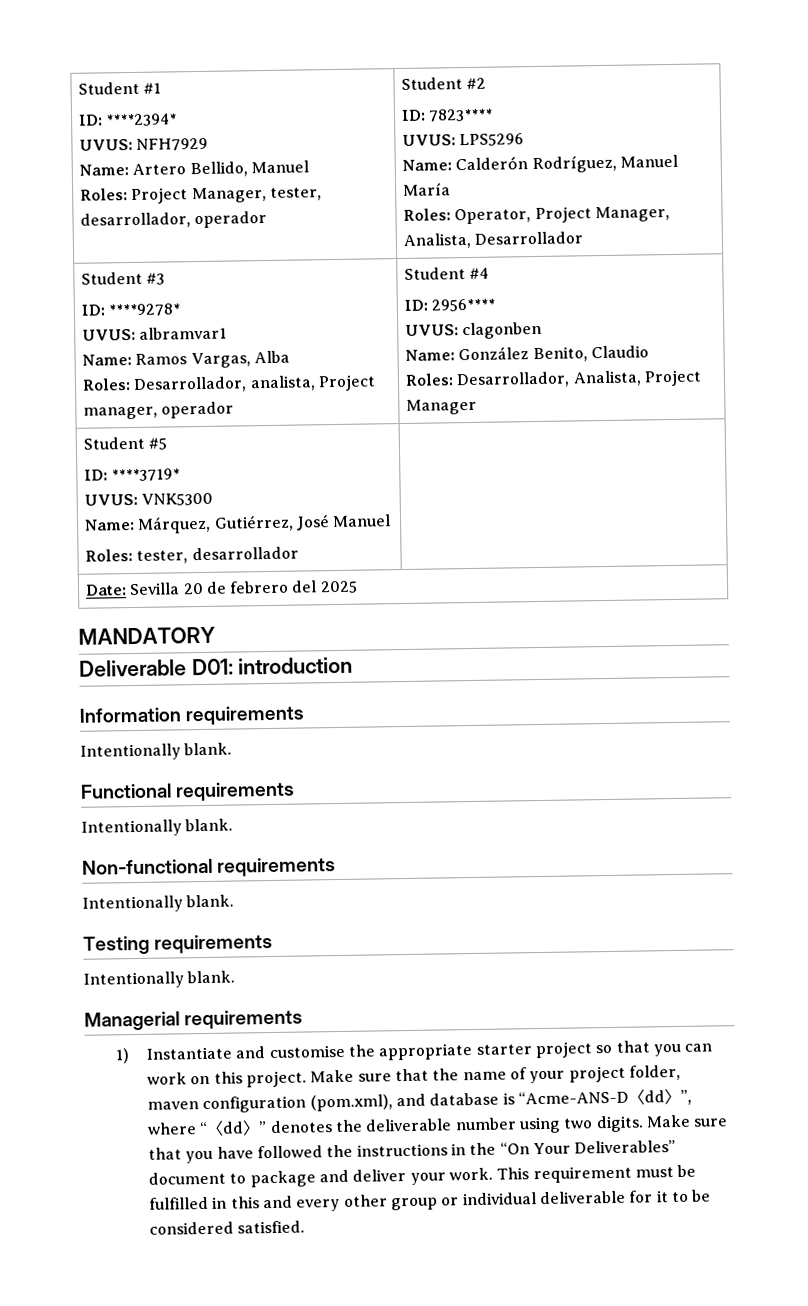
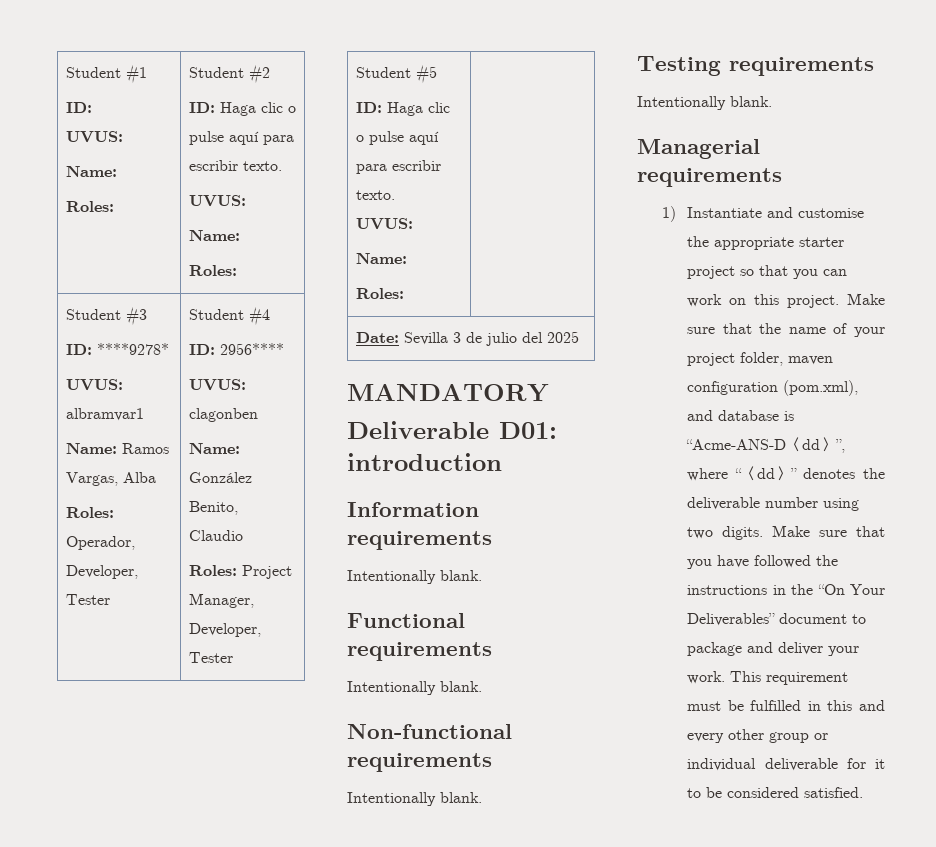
[105,113,178,127] [78,137,209,151] [78,160,309,178] [79,186,322,204] [79,210,268,229] [400,77,487,90] [400,108,494,122] [401,133,525,147] [401,154,678,174] [402,182,451,196] [402,206,670,225] [402,231,584,249] ****2394* // UVUS: NFH7929 // Name: Artero Bellido, Manuel // Roles: Project Manager, tester, desarrollador, operador | Student #2 // ID: 7823**** // UVUS: LPS5296 // Name: Calderón Rodríguez, Manuel María // Roles: Operator, Project Manager, Analista, Desarrollador -> [65,131,123,143] [65,166,117,177] [65,201,114,212] [188,64,270,84] [188,102,296,116] [188,131,294,145] [188,160,282,171] [188,195,246,207] [188,230,240,241] [188,265,237,276] // UVUS: // Name: // Roles: | Student #2 // ID: Haga clic o pulse aquí para escribir texto. // UVUS: // Name: // Roles:
[133,374,376,393] [82,401,235,420] Desarrollador, analista, Project manager, operador -> [65,536,135,550] [65,565,138,579] [65,594,110,605] Operador, Developer, Tester
[456,369,702,389] [405,398,477,415] Desarrollador, Analista, Project Manager -> [241,565,292,579] [188,593,254,608] [188,623,261,637] [188,652,233,663] Project Manager, Developer, Tester
[111,468,181,482] [83,492,214,506] [83,514,392,534] [84,546,299,564] ****3719* // UVUS: VNK5300 // Name: Márquez, Gutiérrez, José Manuel // Roles: tester, desarrollador -> [386,102,450,116] [355,131,439,145] [355,160,441,174] [355,190,395,200] [355,218,413,230] [355,253,407,264] [355,288,404,299] Haga clic o pulse aquí para escribir texto. // UVUS: // Name: // Roles:
[182,580,290,595] 20 de febrero -> [452,332,517,346] 3 de julio

